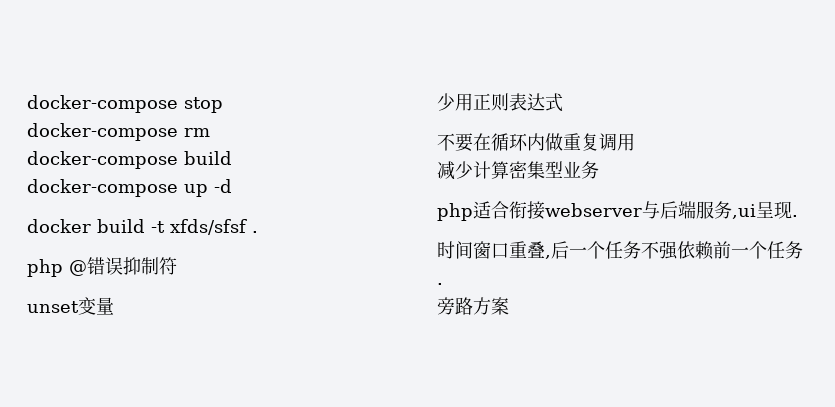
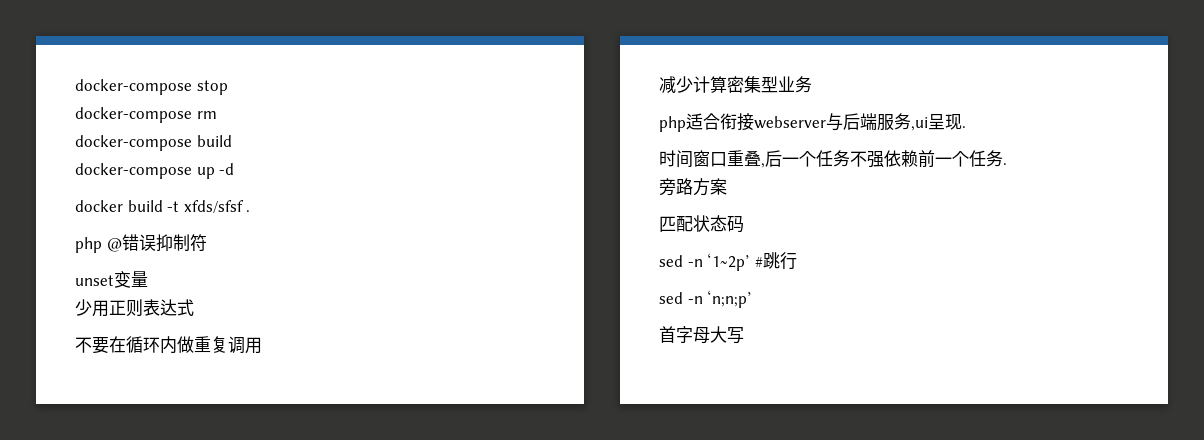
(509, 306) none -> [659,215,744,233] [659,252,797,271] [659,290,753,308] [659,326,744,344] // 匹配状态码 // sed -n ‘1~2p’ #跳行 // sed -n ‘n;n;p’ // 首字母大写

